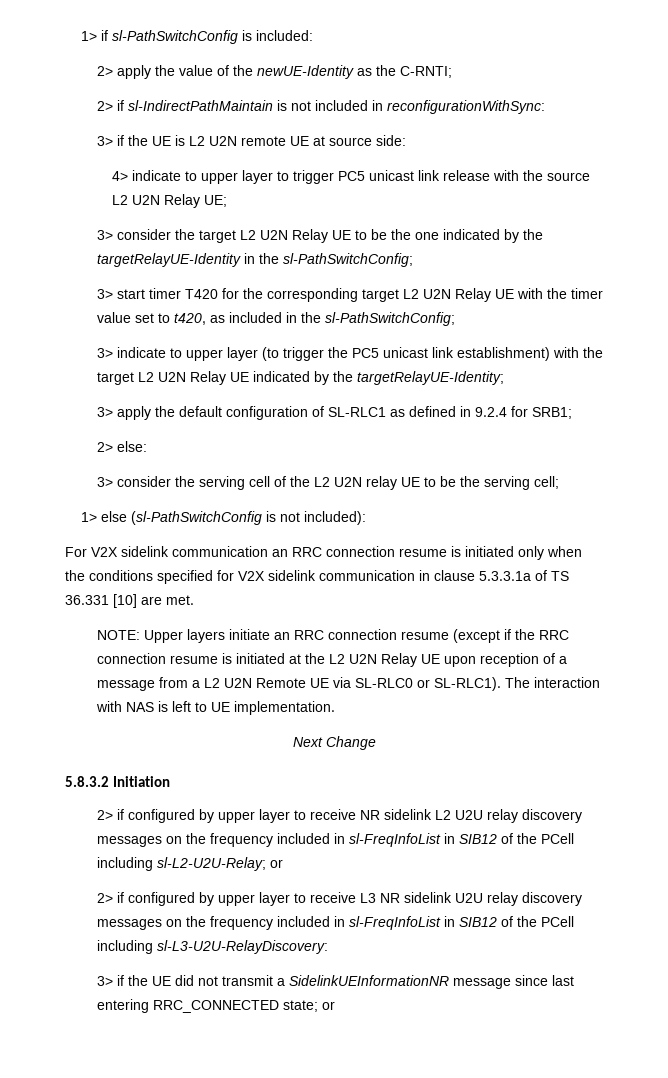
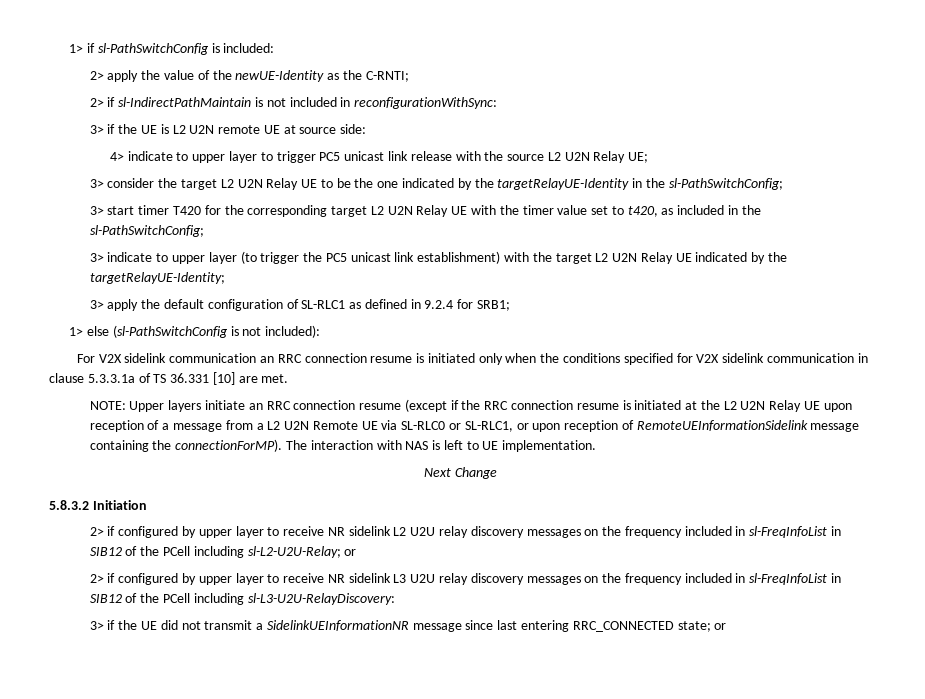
[96,441,147,452] [96,476,559,490] // 2> else: // 3> consider the serving cell of the L2 U2N relay UE to be the serving cell; -> (510, 305) none
[433,677,501,691] SL-RLC1). -> [464,420,860,432] [89,439,283,452] SL-RLC1, or upon reception of RemoteUEInformationSidelink message containing the connectionForMP).
[359,892,452,903] L3 NR sidelink -> [327,573,407,583] NR sidelink L3

